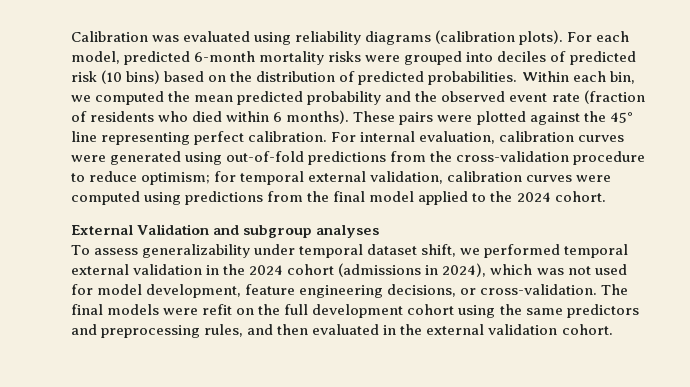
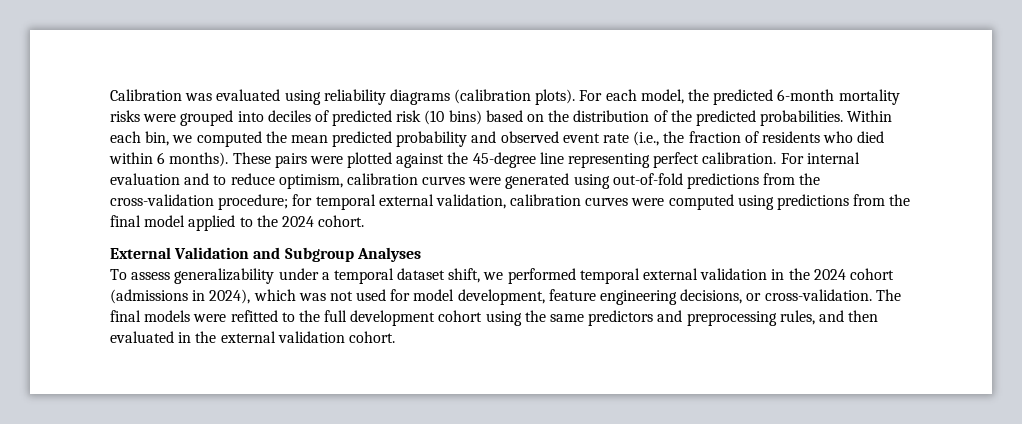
(120, 57) none -> [688,89,710,101] the
(356, 76) none -> [670,110,692,122] the
[415,91,438,102] the -> (497, 137) none
[583,90,645,104] (fraction -> [633,131,741,146] (i.e., the fraction
[609,112,633,123] 45° -> [472,152,536,168] 45-degree
[419,131,496,144] evaluation, -> [110,173,343,189] evaluation and to reduce optimism,
[573,151,646,165] [71,171,211,185] procedure to reduce optimism; -> [218,194,289,210] procedure;
[243,225,380,238] subgroup analyses -> [284,247,421,262] Subgroup Analyses
(296, 249) none -> [321,272,330,280] a
[202,304,255,315] refit on -> [230,310,295,322] refitted to

